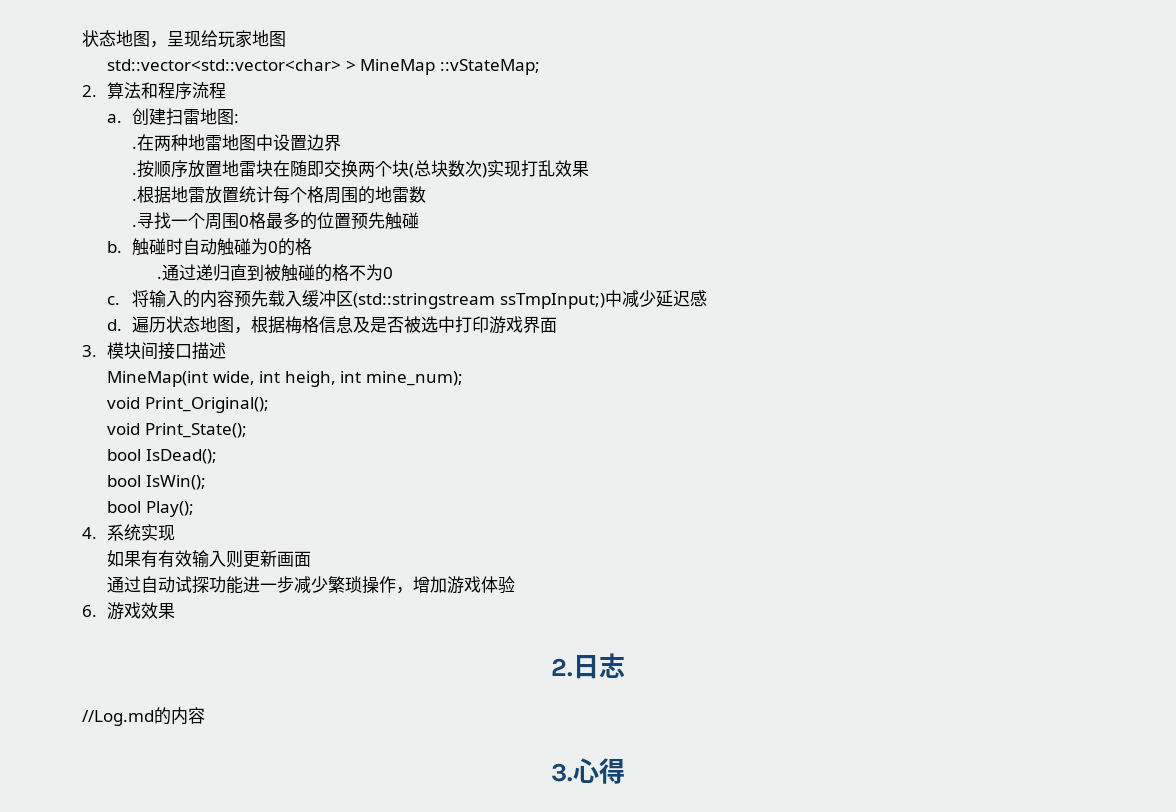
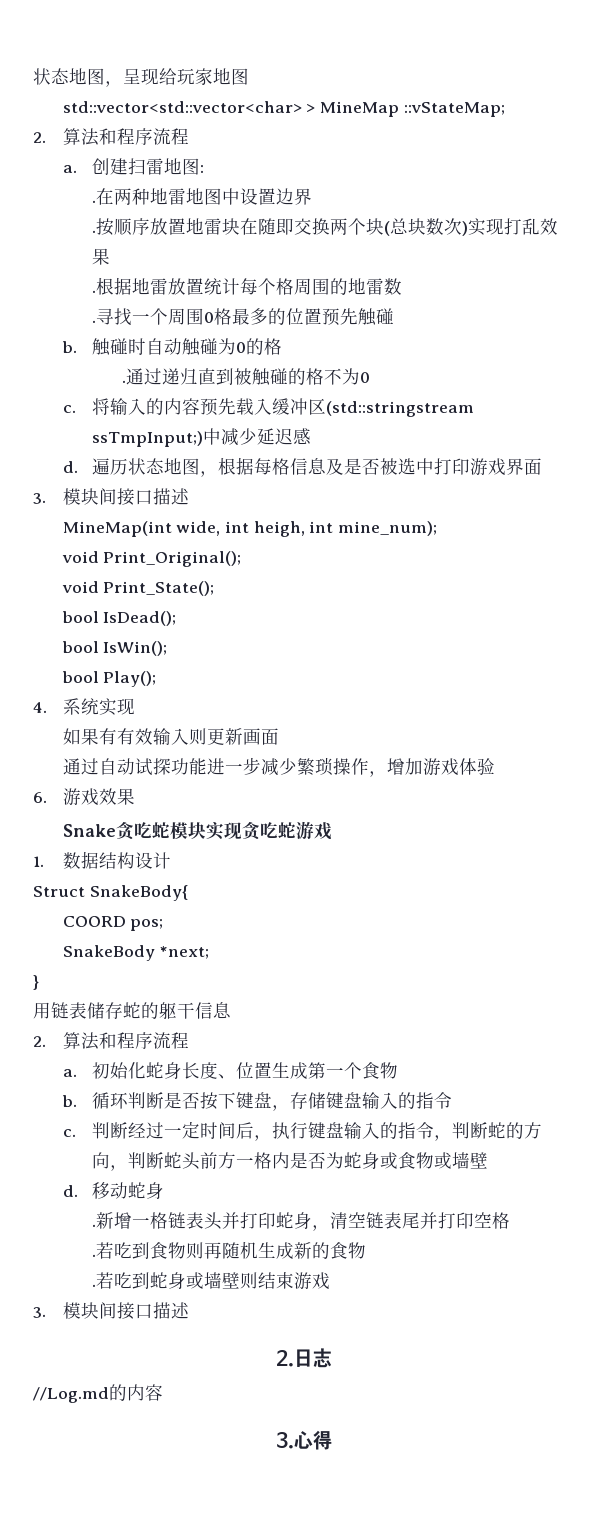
[284,316,302,333] 梅 -> [254,458,273,475] 每
(175, 611) none -> [63,821,333,840] [33,851,171,869] [33,885,188,901] [62,916,164,931] [62,945,210,961] [33,975,39,990] [33,1002,231,1019] [33,1032,189,1050] [62,1062,399,1079] [61,1092,453,1111] [62,1121,543,1141] [92,1152,489,1171] [62,1182,165,1199] [92,1212,511,1231] [92,1241,367,1259] [92,1272,331,1290] [33,1302,189,1320] // Snake贪吃蛇模块实现贪吃蛇游戏 // 1.数据结构设计 // Struct SnakeBody{ // COORD pos; // SnakeBody *next; // } // 用链表储存蛇的躯干信息 // 2.算法和程序流程 // a.初始化蛇身长度、位置生成第一个食物 // b.循环判断是否按下键盘，存储键盘输入的指令 // c.判断经过一定时间后，执行键盘输入的指令，判断蛇的方向，判断蛇头前方一格内是否为蛇身或食物或墙壁 // d.移动蛇身 // .新增一格链表头并打印蛇身，清空链表尾并打印空格 // .若吃到食物则再随机生成新的食物 // .若吃到蛇身或墙壁则结束游戏 // 3.模块间接口描述

